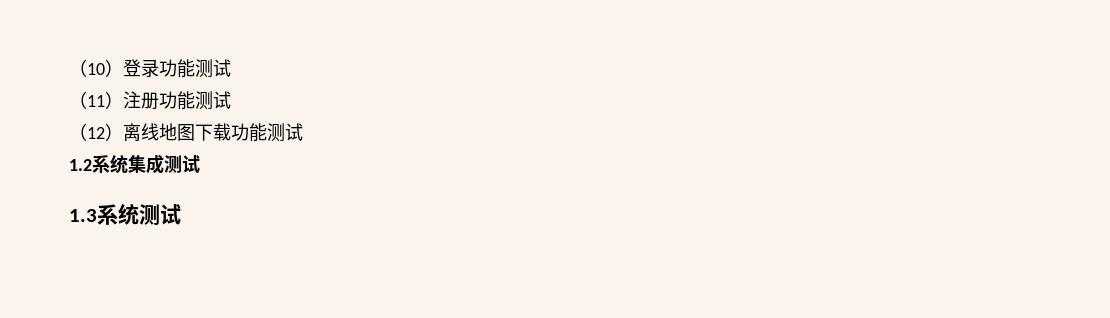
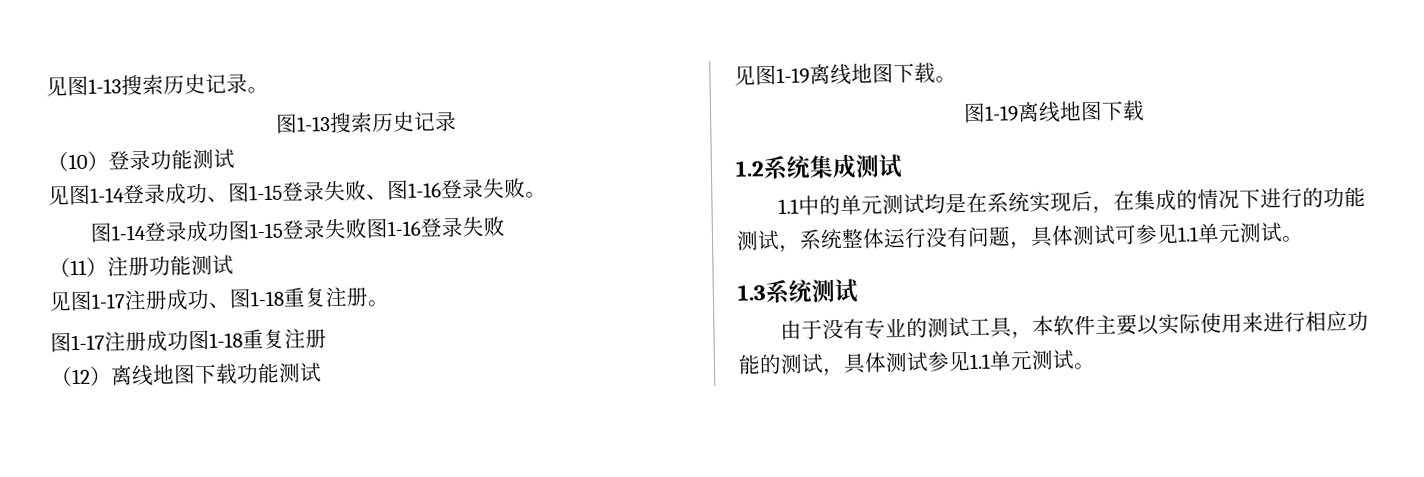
(69, 68) none -> [46,73,269,97] [275,111,457,134] 见图1-13搜索历史记录。 // 图1-13搜索历史记录 //
(231, 68) none -> [48,177,547,206] [89,216,505,243] // 见图1-14登录成功、图1-15登录失败、图1-16登录失败。 // 图1-14登录成功图1-15登录失败图1-16登录失败
(231, 100) none -> [49,286,390,312] [50,328,327,353] // 见图1-17注册成功、图1-18重复注册。 // 图1-17注册成功图1-18重复注册
[69,154,200,174] [69,203,181,225] 1.2系统集成测试 // 1.3系统测试 -> [734,62,957,86] [963,100,1145,124] [735,154,903,181] [777,186,1366,216] [736,222,1304,253] [737,278,859,305] [779,310,1369,340] [738,349,1096,377] 见图1-19离线地图下载。 // 图1-19离线地图下载 // 1.2系统集成测试 // 1.1中的单元测试均是在系统实现后，在集成的情况下进行的功能测试，系统整体运行没有问题，具体测试可参见1.1单元测试。 // 1.3系统测试 // 由于没有专业的测试工具，本软件主要以实际使用来进行相应功能的测试，具体测试参见1.1单元测试。

